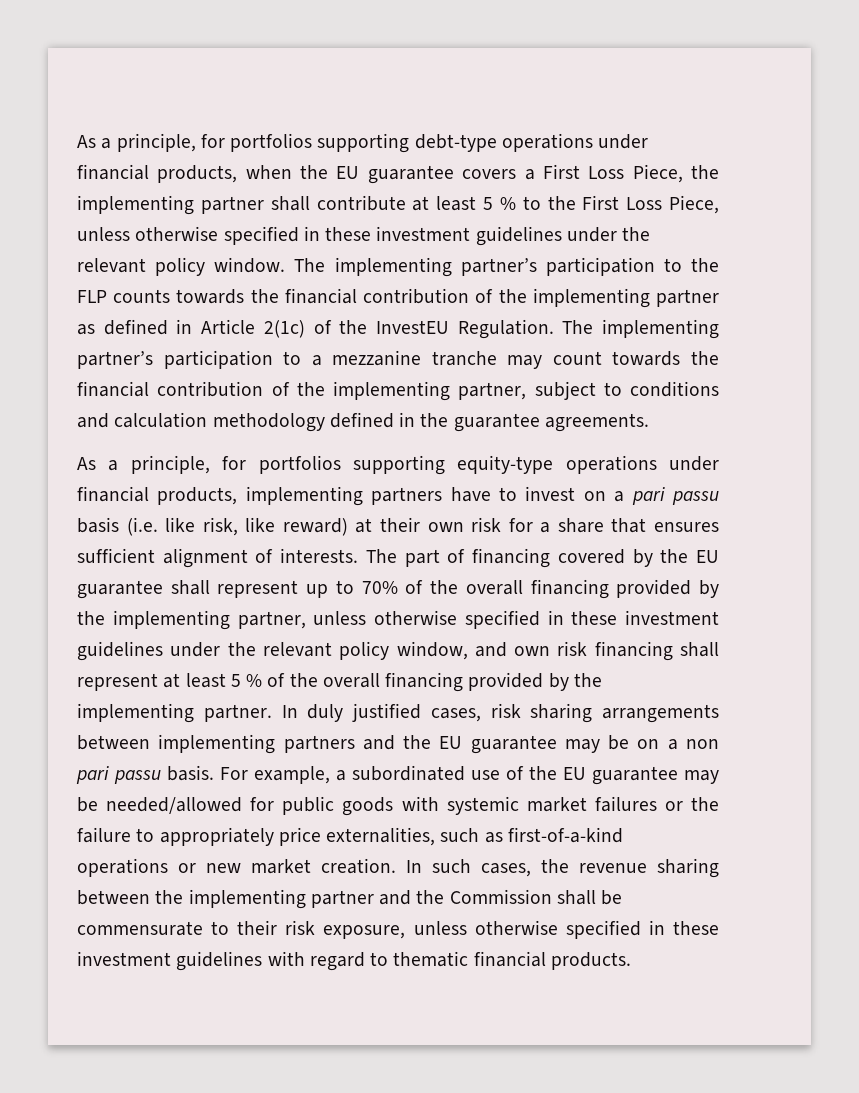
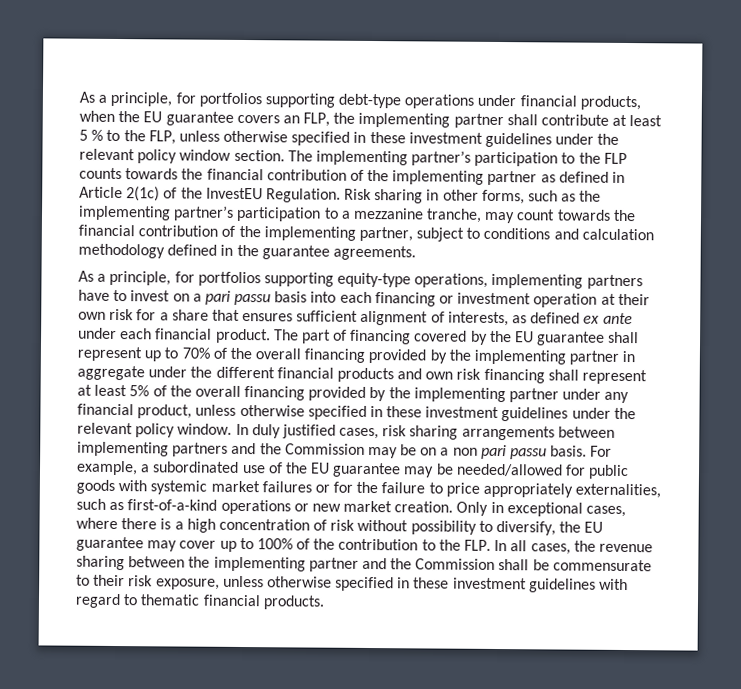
[524,164,683,183] a First Loss Piece, -> [282,112,331,127] an FLP,
[582,195,719,214] First Loss Piece, -> [148,130,176,145] FLP,
[214,257,286,273] window. -> [179,149,285,162] window section.
[562,320,594,334] The -> [344,188,602,205] Risk sharing in other forms, such as the
[431,351,497,366] tranche -> [426,208,483,223] tranche,
[565,455,719,474] [77,486,238,505] operations under financial products, -> [414,273,489,288] operations,
[126,517,348,536] (i.e. like risk, like reward) -> [310,291,598,308] into each financing or investment operation
[280,548,359,563] interests. -> [447,311,633,327] [78,327,271,344] interests, as defined ex ante under each financial product.
[237,611,306,629] partner, -> [569,350,636,365] [77,365,648,385] [77,384,630,404] [77,403,193,419] partner in aggregate under the different financial products and own risk financing shall represent at least 5% of the overall financing provided by the implementing partner under any financial product,
[396,641,719,661] [77,672,602,692] [77,703,272,723] window, and own risk financing shall represent at least 5 % of the overall financing provided by the implementing partner. -> [177,423,233,435] window.
[439,735,557,754] EU guarantee -> [284,443,365,455] Commission
(683, 806) none -> [333,481,354,493] for
[159,827,321,846] appropriately price -> [445,482,574,498] price appropriately
[406,859,471,873] In such -> [456,501,627,518] [76,517,604,536] [76,536,528,552] Only in exceptional cases, where there is a high concentration of risk without possibility to diversify, the EU guarantee may cover up to 100% of the contribution to the FLP. In all

